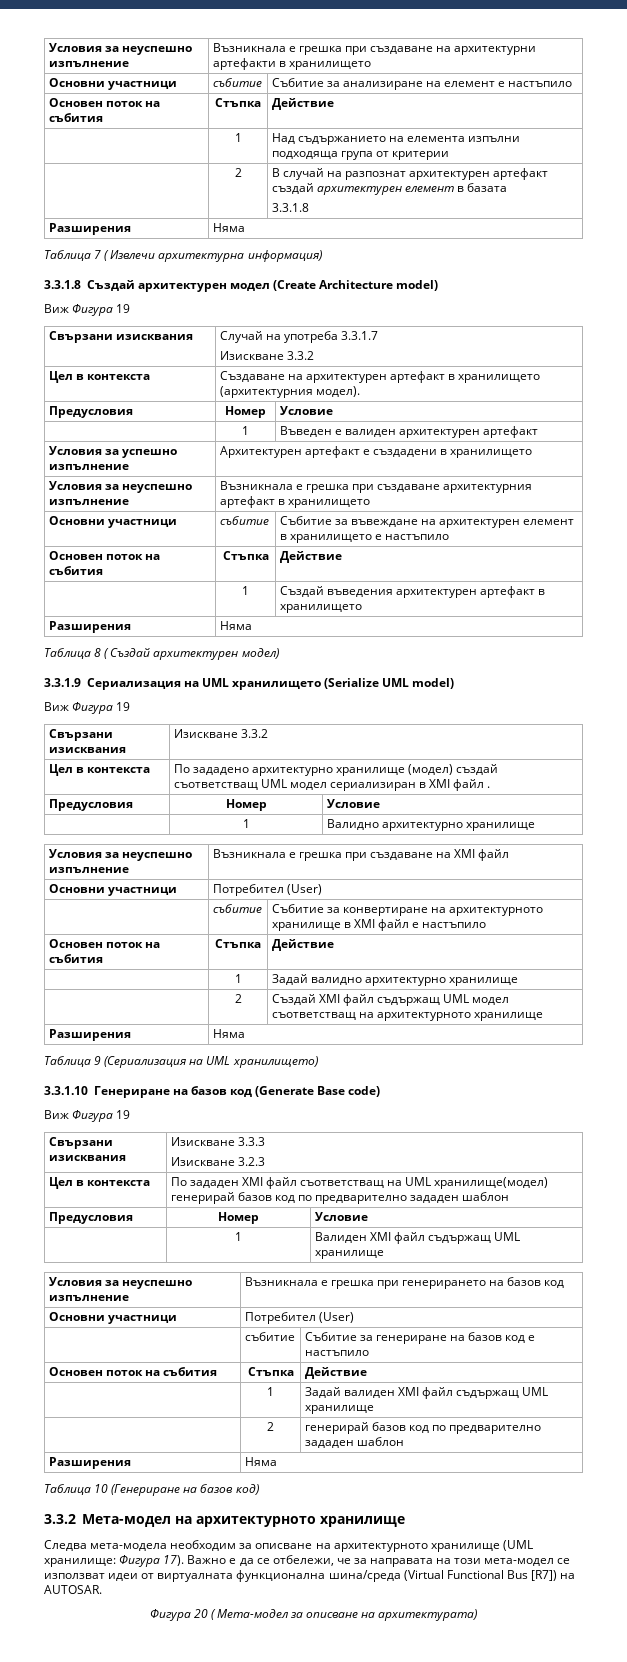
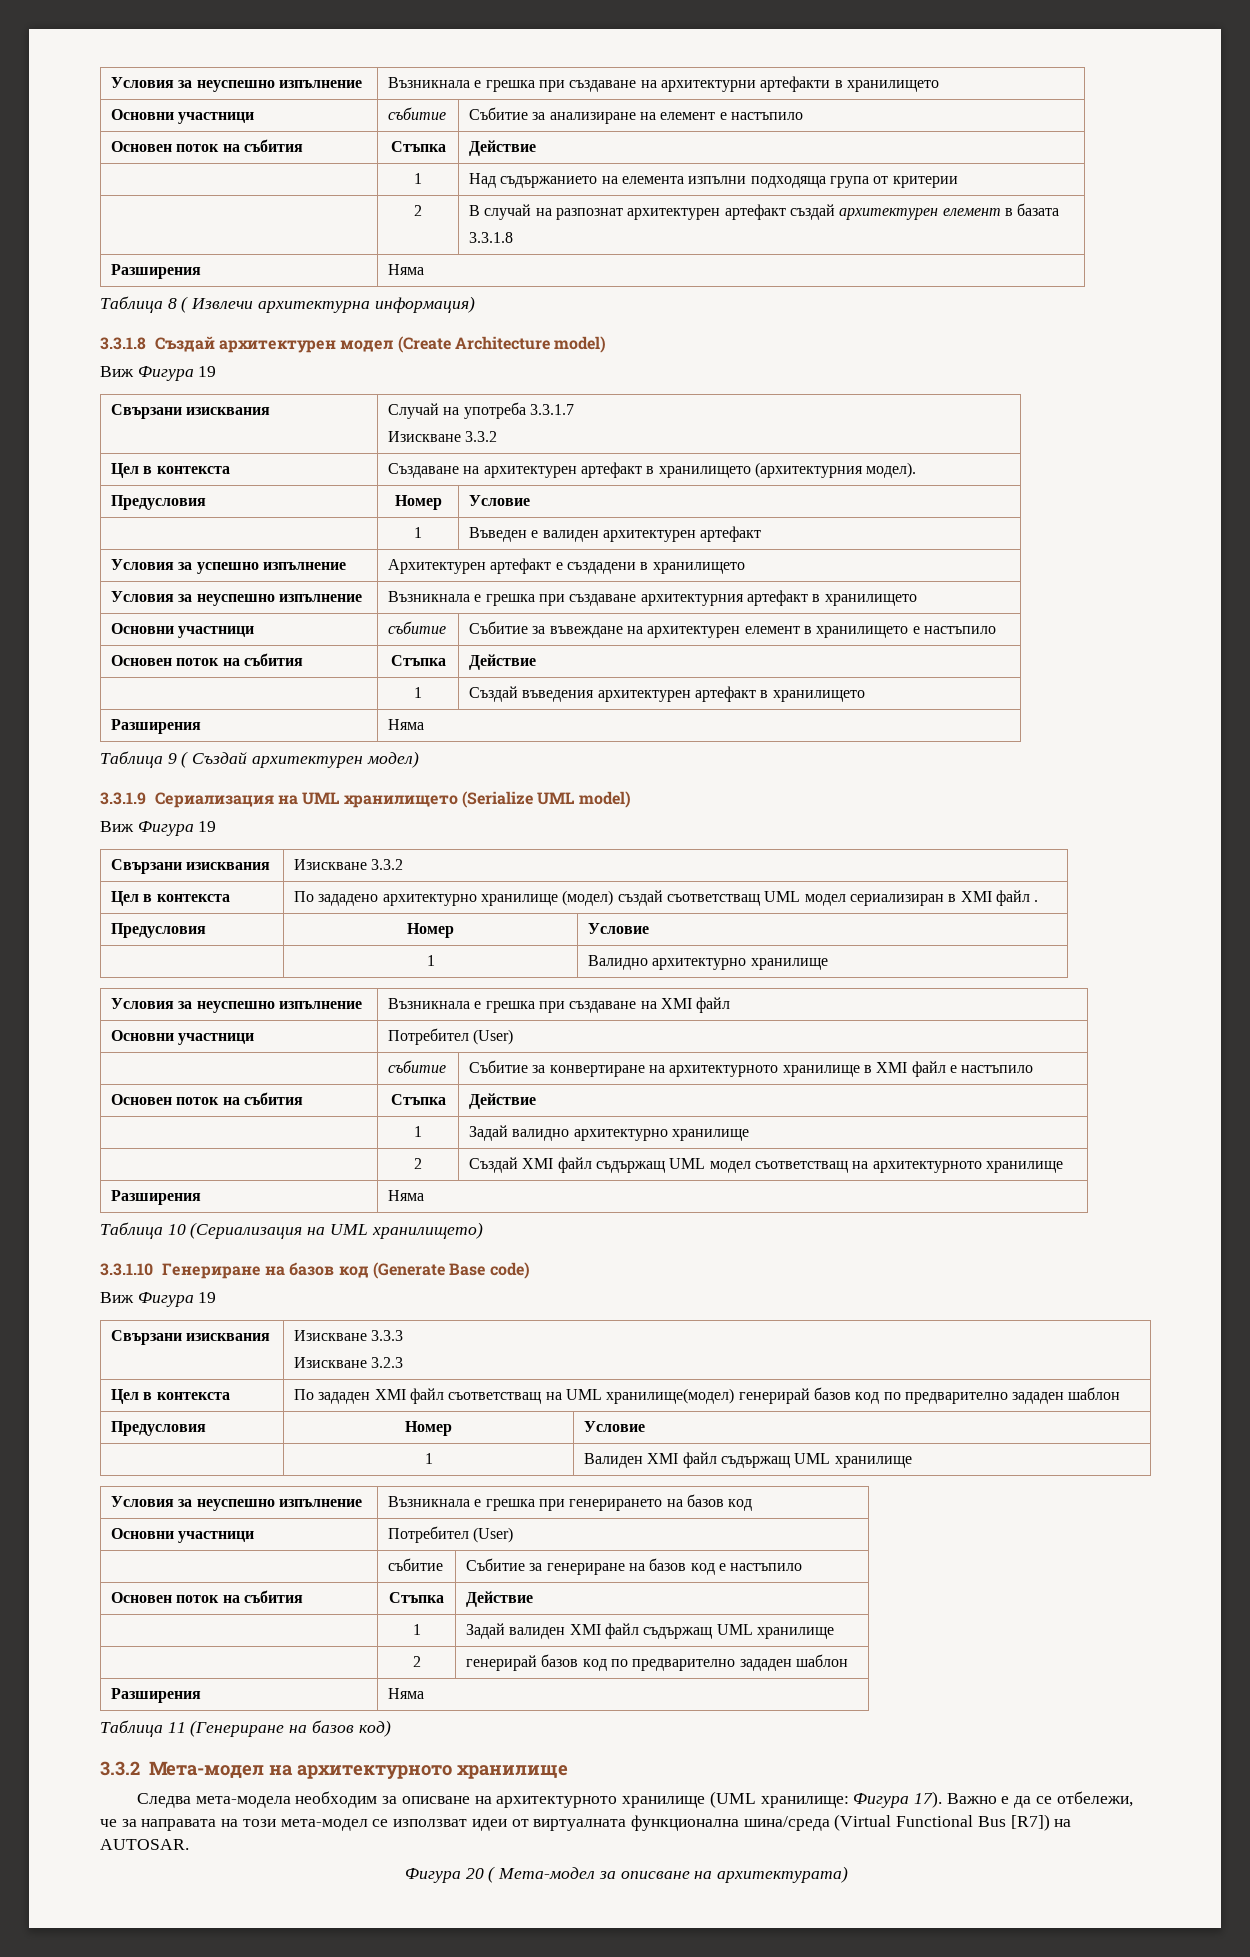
[94,250,102,259] 7 -> [167,298,177,309] 8
[94,648,102,657] 8 -> [167,753,177,764] 9
[94,1056,102,1065] 9 -> [167,1224,186,1235] 10
[94,1484,109,1493] 10 -> [167,1722,186,1733] 11

